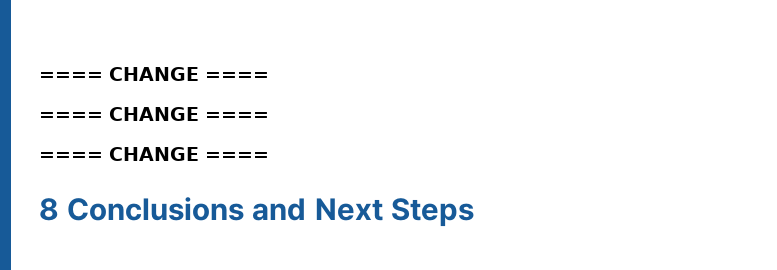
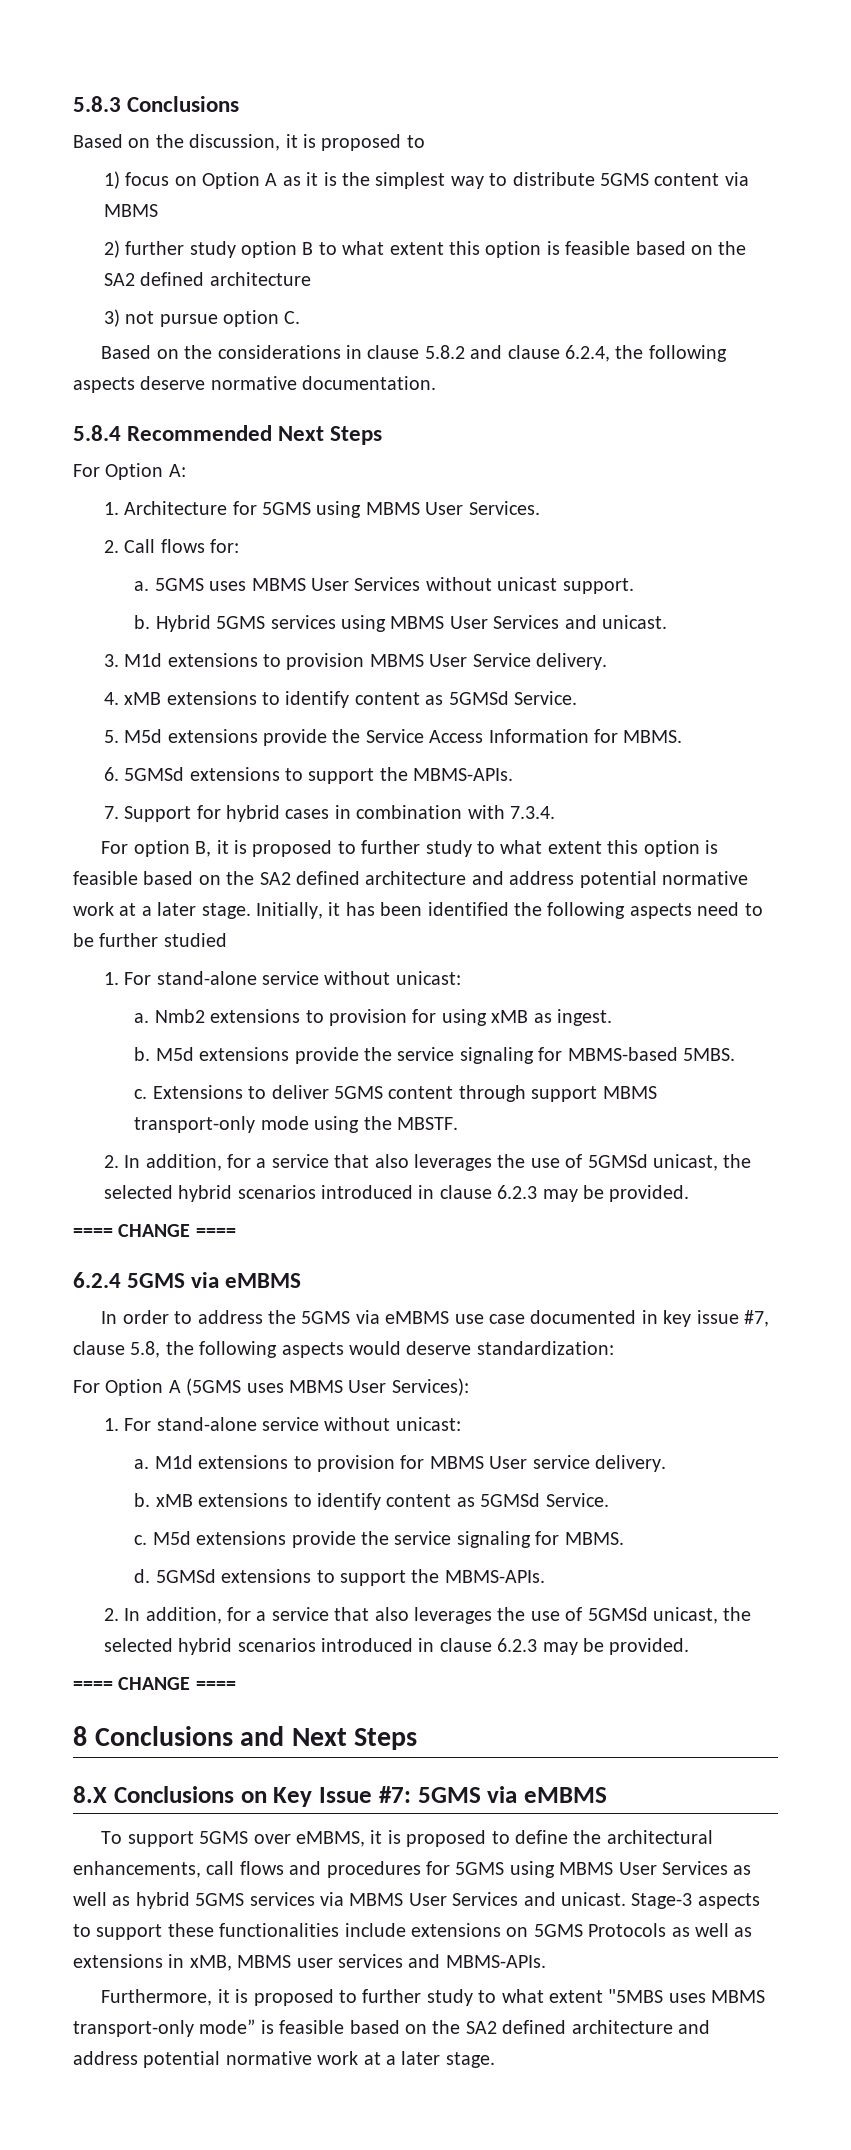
[39,67,269,81] [39,107,269,121] ==== CHANGE ==== // ==== CHANGE ==== -> [73,96,240,112] [73,134,425,151] [103,171,749,189] [103,204,158,217] [103,240,747,258] [103,272,311,286] [103,309,301,327] [101,345,727,362] [73,376,437,393] [73,425,383,445] [73,463,186,480] [103,501,540,518] [103,539,239,553] [134,577,634,594] [134,615,667,632] [103,653,607,670] [103,691,577,708] [103,729,683,746] [103,767,514,784] [103,805,555,822] [101,840,719,857] [73,871,748,888] [73,902,763,919] [73,933,227,947] [103,971,461,985] [134,1009,612,1026] [134,1047,735,1064] [134,1085,657,1102] [134,1116,458,1133] [103,1154,752,1171] [103,1185,690,1202] [73,1224,236,1237] [73,1272,302,1288] [101,1310,770,1327] [73,1341,614,1358] [73,1378,469,1396] [103,1417,461,1431] [134,1455,666,1472] [134,1493,609,1510] [134,1531,624,1548] [134,1569,545,1586] [103,1607,752,1624] [103,1638,690,1655] 5.8.3 Conclusions // Based on the discussion, it is proposed to // 1) focus on Option A as it is the simplest way to distribute 5GMS content via MBMS // 2) further study option B to what extent this option is feasible based on the SA2 defined architecture // 3) not pursue option C. // Based on the considerations in clause 5.8.2 and clause 6.2.4, the following aspects deserve normative documentation. // 5.8.4 Recommended Next Steps // For Option A: // 1. Architecture for 5GMS using MBMS User Services. // 2. Call flows for: // a. 5GMS uses MBMS User Services without unicast support. // b. Hybrid 5GMS services using MBMS User Services and unicast. // 3. M1d extensions to provision MBMS User Service delivery. // 4. xMB extensions to identify content as 5GMSd Service. // 5. M5d extensions provide the Service Access Information for MBMS. // 6. 5GMSd extensions to support the MBMS-APIs. // 7. Support for hybrid cases in combination with 7.3.4. // For option B, it is proposed to further study to what extent this option is feasible based on the SA2 defined architecture and address potential normative work at a later stage. Initially, it has been identified the following aspects need to be further studied // 1. For stand-alone service without unicast: // a. Nmb2 extensions to provision for using xMB as ingest. // b. M5d extensions provide the service signaling for MBMS-based 5MBS. // c. Extensions to deliver 5GMS content through support MBMS transport-only mode using the MBSTF. // 2. In addition, for a service that also leverages the use of 5GMSd unicast, the selected hybrid scenarios introduced in clause 6.2.3 may be provided. // ==== CHANGE ==== // 6.2.4 5GMS via eMBMS // In order to address the 5GMS via eMBMS use case documented in key issue #7, clause 5.8, the following aspects would deserve standardization: // For Option A (5GMS uses MBMS User Services): // 1. For stand-alone service without unicast: // a. M1d extensions to provision for MBMS User service delivery. // b. xMB extensions to identify content as 5GMSd Service. // c. M5d extensions provide the service signaling for MBMS. // d. 5GMSd extensions to support the MBMS-APIs. // 2. In addition, for a service that also leverages the use of 5GMSd unicast, the selected hybrid scenarios introduced in clause 6.2.3 may be provided.
(474, 212) none -> [73,1786,607,1807] [101,1830,713,1847] [73,1861,752,1878] [73,1892,760,1909] [73,1923,753,1940] [73,1954,546,1971] [101,1989,766,2006] [73,2019,710,2037] [73,2051,495,2068] // 8.X Conclusions on Key Issue #7: 5GMS via eMBMS // To support 5GMS over eMBMS, it is proposed to define the architectural enhancements, call flows and procedures for 5GMS using MBMS User Services as well as hybrid 5GMS services via MBMS User Services and unicast. Stage-3 aspects to support these functionalities include extensions on 5GMS Protocols as well as extensions in xMB, MBMS user services and MBMS-APIs. // Furthermore, it is proposed to further study to what extent "5MBS uses MBMS transport-only mode” is feasible based on the SA2 defined architecture and address potential normative work at a later stage.

